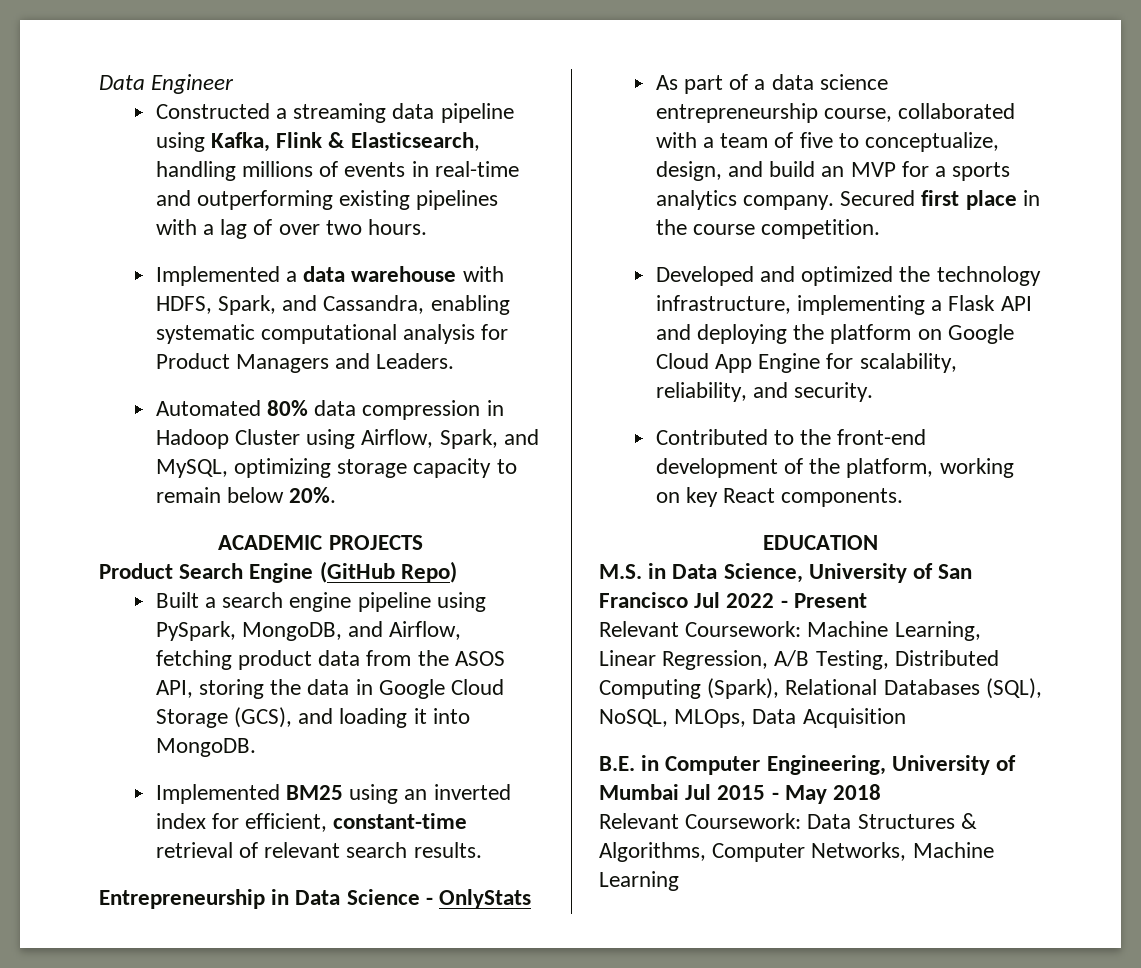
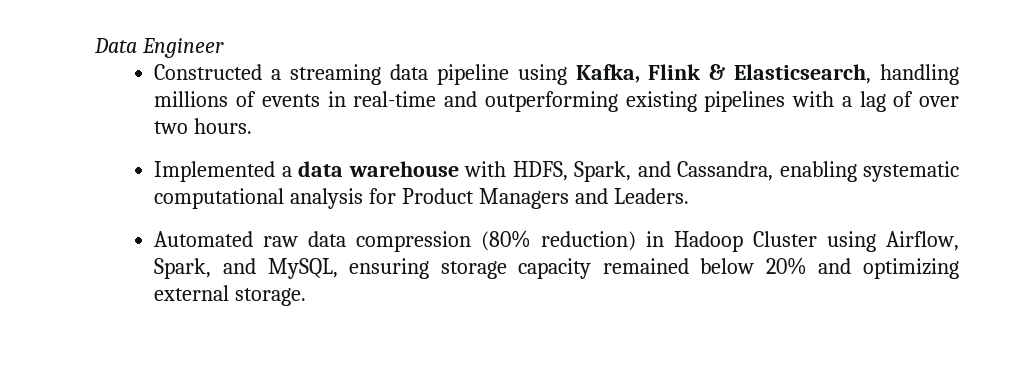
[267,400,309,416] 80% -> [263,236,299,247] raw
(481, 410) none -> [481,230,637,251] (80% reduction)
[234,458,332,478] optimizing -> [349,258,430,279] ensuring
[496,459,517,474] [155,487,337,503] [218,535,423,550] [99,561,457,583] [155,592,486,612] [155,621,462,641] [155,650,505,670] [155,679,505,699] [155,707,470,728] [155,738,256,757] [155,784,511,804] [155,813,468,832] [155,842,482,858] [99,889,532,909] [655,74,888,94] [655,103,1016,123] [655,132,1000,152] [655,161,1011,181] [655,190,1040,210] [655,219,881,239] [655,266,1041,286] [655,295,1032,315] [655,324,1014,344] [655,353,957,373] [655,382,874,402] [655,429,927,445] [655,458,1014,478] [655,487,904,507] [763,535,878,550] [599,563,973,583] [599,592,867,608] [599,621,981,641] [599,650,999,670] [599,678,1042,699] [599,708,906,728] [599,755,1017,775] [599,784,882,804] [599,813,977,829] [599,842,994,862] [599,871,679,891] to remain below 20%. // ACADEMIC PROJECTS // Product Search Engine (GitHub Repo) // Built a search engine pipeline using PySpark, MongoDB, and Airflow, fetching product data from the ASOS API, storing the data in Google Cloud Storage (GCS), and loading it into MongoDB. // Implemented BM25 using an inverted index for efficient, constant-time retrieval of relevant search results. // Entrepreneurship in Data Science - OnlyStats // As part of a data science entrepreneurship course, collaborated with a team of five to conceptualize, design, and build an MVP for a sports analytics company. Secured first place in the course competition. // Developed and optimized the technology infrastructure, implementing a Flask API and deploying the platform on Google Cloud App Engine for scalability, reliability, and security. // Contributed to the front-end development of the platform, working on key React components. // EDUCATION // M.S. in Data Science, University of San Francisco Jul 2022 - Present // Relevant Coursework: Machine Learning, Linear Regression, A/B Testing, Distributed Computing (Spark), Relational Databases (SQL), NoSQL, MLOps, Data Acquisition // B.E. in Computer Engineering, University of Mumbai Jul 2015 - May 2018 // Relevant Coursework: Data Structures & Algorithms, Computer Networks, Machine Learning -> [602,257,959,279] [154,285,307,306] remained below 20% and optimizing external storage.

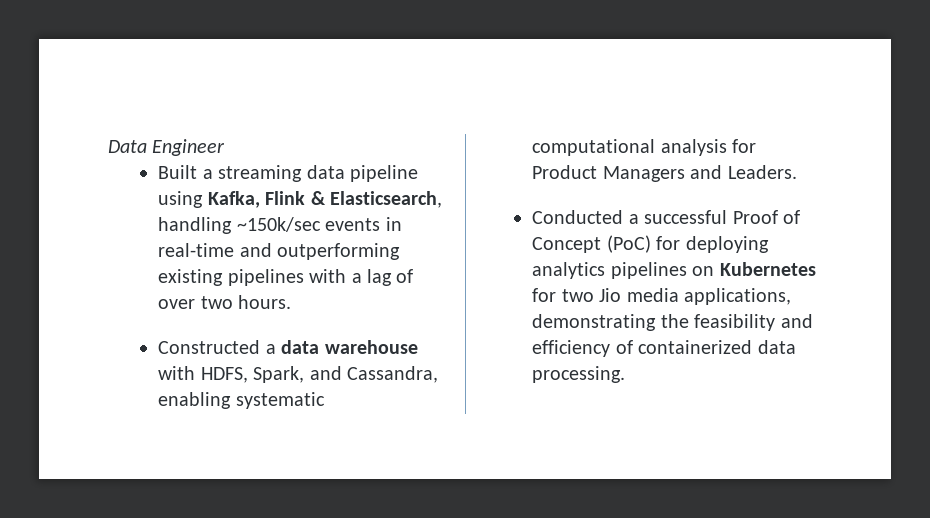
[154,64,263,80] Constructed -> [158,165,198,179] Built
[154,91,257,107] millions of -> [236,217,321,232] ~150k/sec
[154,161,276,182] Implemented -> [158,340,261,354] Constructed
[154,230,959,252] [154,257,959,279] [154,285,307,306] Automated raw data compression (80% reduction) in Hadoop Cluster using Airflow, Spark, and MySQL, ensuring storage capacity remained below 20% and optimizing external storage. -> [532,210,800,224] [532,235,769,253] [532,262,816,279] [532,288,791,305] [532,314,813,331] [532,340,796,357] [532,366,626,383] Conducted a successful Proof of Concept (PoC) for deploying analytics pipelines on Kubernetes for two Jio media applications, demonstrating the feasibility and efficiency of containerized data processing.

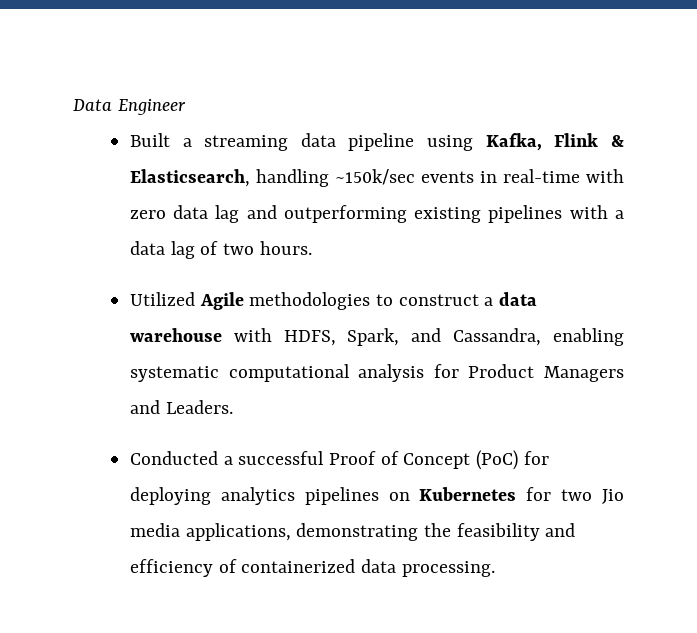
(235, 250) none -> [586,169,625,183] [129,205,240,223] with zero data lag
(362, 278) none -> [129,241,165,255] data
[158,299,196,309] over -> (219, 248) none
[158,340,261,354] Constructed -> [129,292,479,310] Utilized Agile methodologies to construct

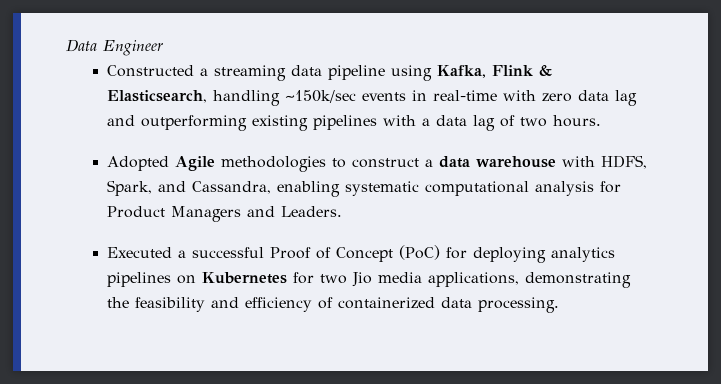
[129,133,170,147] Built -> [107,65,195,77] Constructed
[129,292,195,306] Utilized -> [107,156,170,171] Adopted
[129,451,218,465] Conducted -> [107,247,173,258] Executed

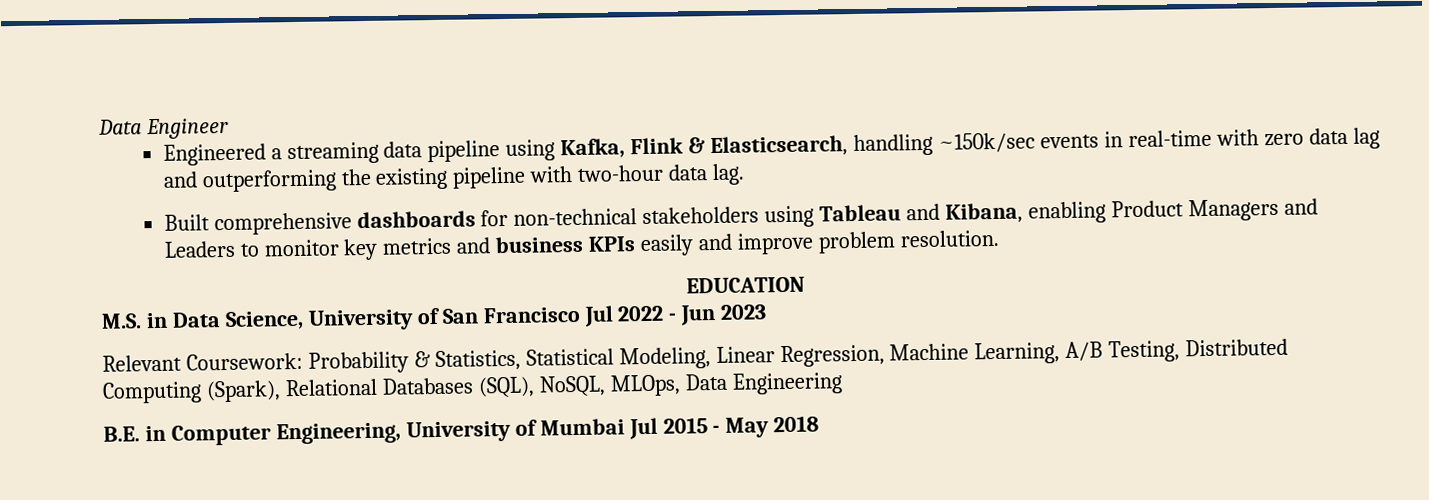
[107,65,195,77] Constructed -> [162,143,266,166] Engineered
[252,115,602,131] [107,155,648,172] [107,180,622,197] [107,206,343,222] [107,245,616,263] [107,272,632,288] [107,297,560,313] existing pipelines with a data lag of two hours. // Adopted Agile methodologies to construct a data warehouse with HDFS, Spark, and Cassandra, enabling systematic computational analysis for Product Managers and Leaders. // Executed a successful Proof of Concept (PoC) for deploying analytics pipelines on Kubernetes for two Jio media applications, demonstrating the feasibility and efficiency of containerized data processing. -> [340,163,746,190] [163,198,1318,236] [163,229,999,261] [685,276,805,294] [101,304,767,331] [102,338,1289,374] [102,372,843,404] [103,415,820,446] the existing pipeline with two-hour data lag. // Built comprehensive dashboards for non-technical stakeholders using Tableau and Kibana, enabling Product Managers and Leaders to monitor key metrics and business KPIs easily and improve problem resolution. // EDUCATION // M.S. in Data Science, University of San Francisco Jul 2022 - Jun 2023 // Relevant Coursework: Probability & Statistics, Statistical Modeling, Linear Regression, Machine Learning, A/B Testing, Distributed Computing (Spark), Relational Databases (SQL), NoSQL, MLOps, Data Engineering // B.E. in Computer Engineering, University of Mumbai Jul 2015 - May 2018

